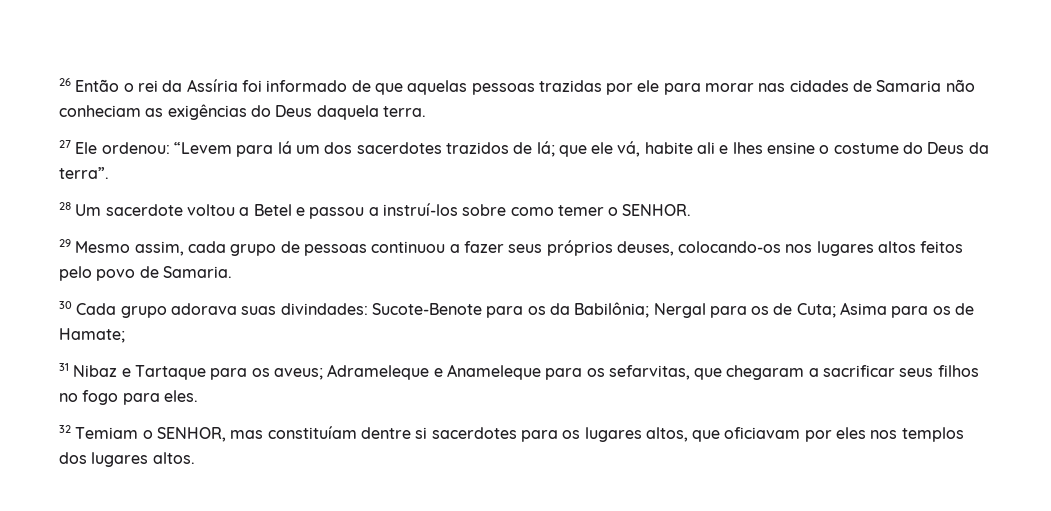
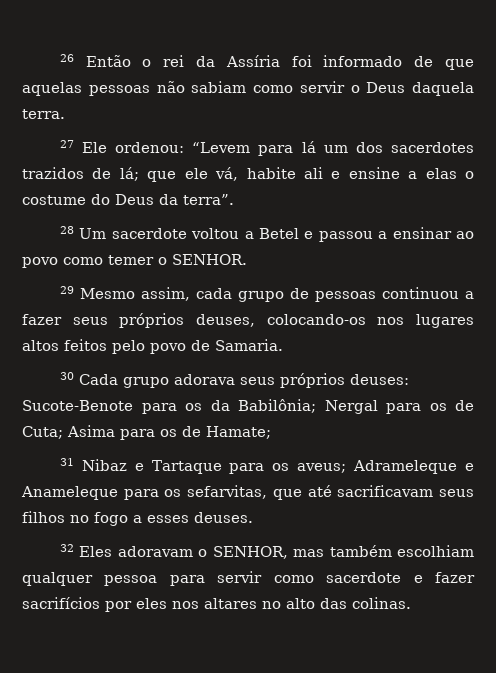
[538,79,975,95] [59,104,271,120] trazidas por ele para morar nas cidades de Samaria não conheciam as exigências do -> [156,81,360,93] não sabiam como servir o
[732,142,816,154] lhes ensine -> [348,167,457,179] ensine a elas
[382,203,507,216] instruí-los sobre -> [392,227,474,239] [22,257,58,268] ensinar ao povo
[241,303,368,315] suas divindades: -> [239,373,409,388] seus próprios deuses:
[726,365,896,380] chegaram a sacrificar -> [307,485,434,497] até sacrificavam
[122,390,198,405] para eles. -> [133,512,253,523] a esses deuses.
[75,427,139,439] Temiam -> [79,546,193,557] Eles adoravam
[267,426,964,442] [59,452,195,467] constituíam dentre si sacerdotes para os lugares altos, que oficiavam por eles nos templos dos lugares altos. -> [329,545,475,557] [22,571,475,586] [22,597,411,612] também escolhiam qualquer pessoa para servir como sacerdote e fazer sacrifícios por eles nos altares no alto das colinas.

